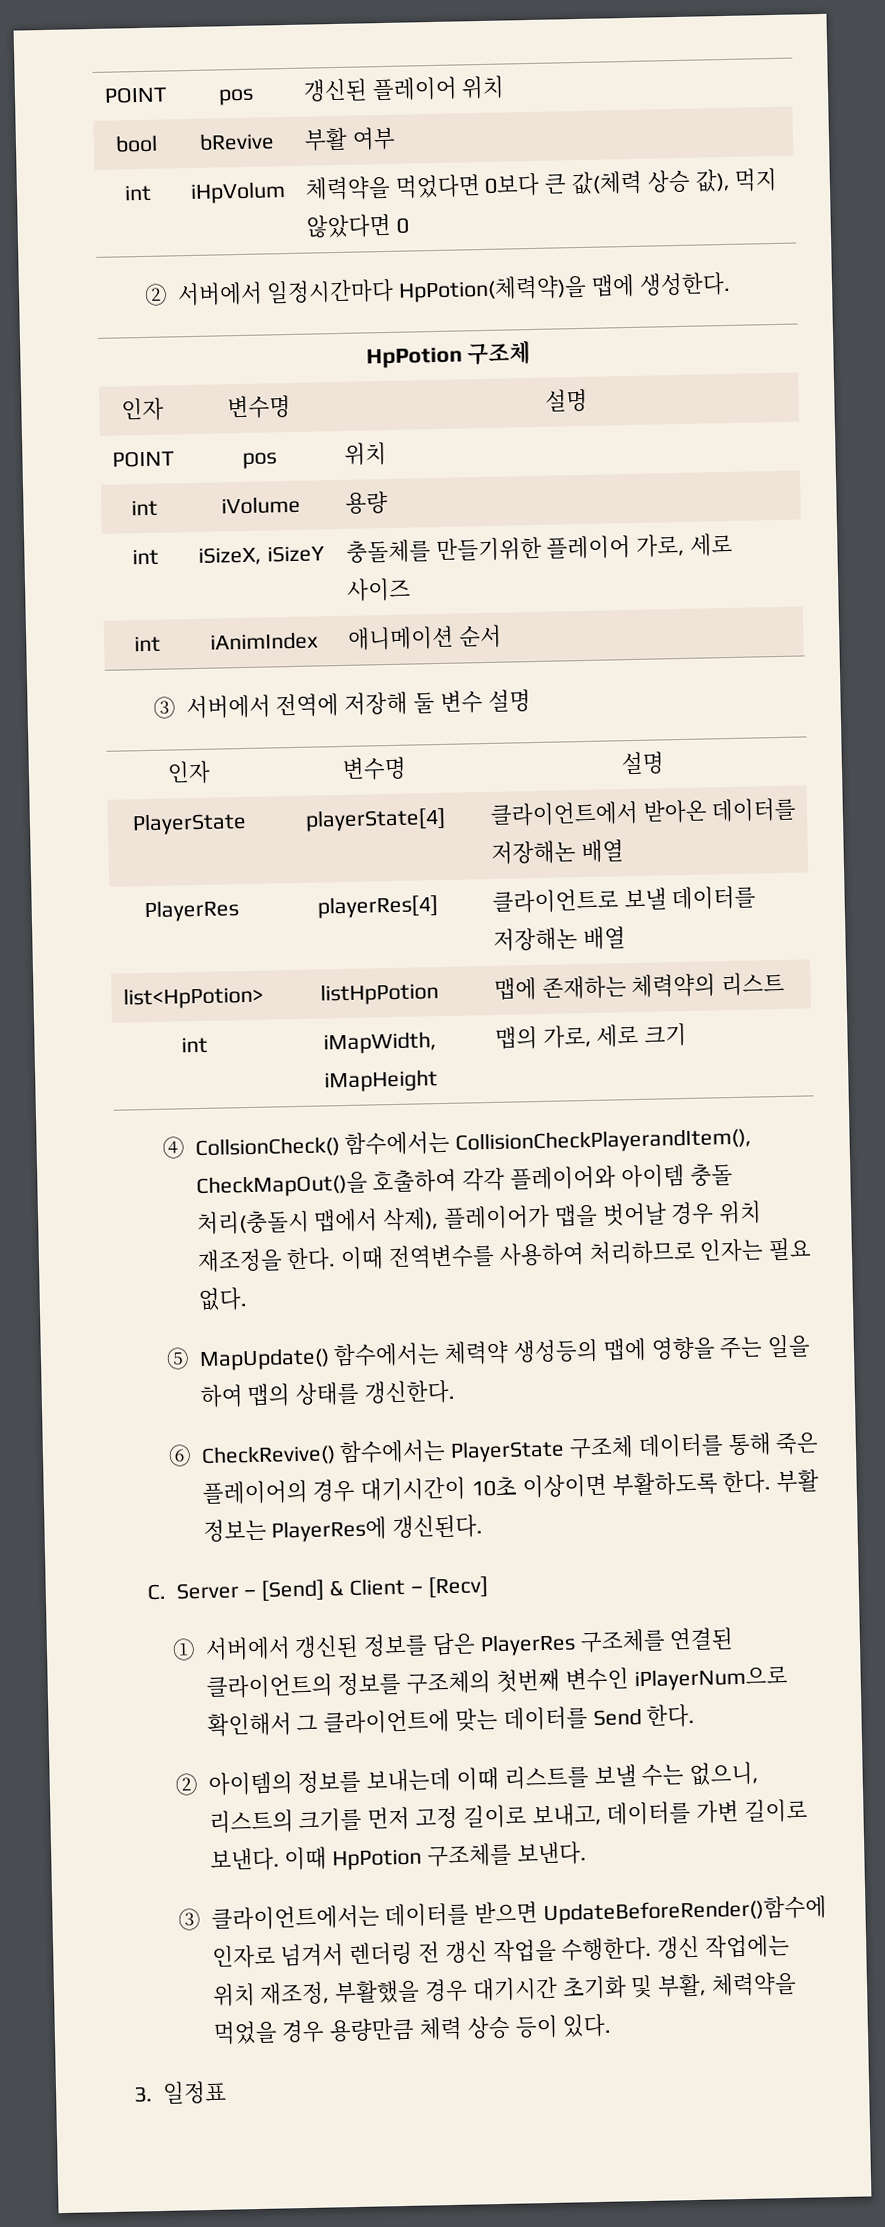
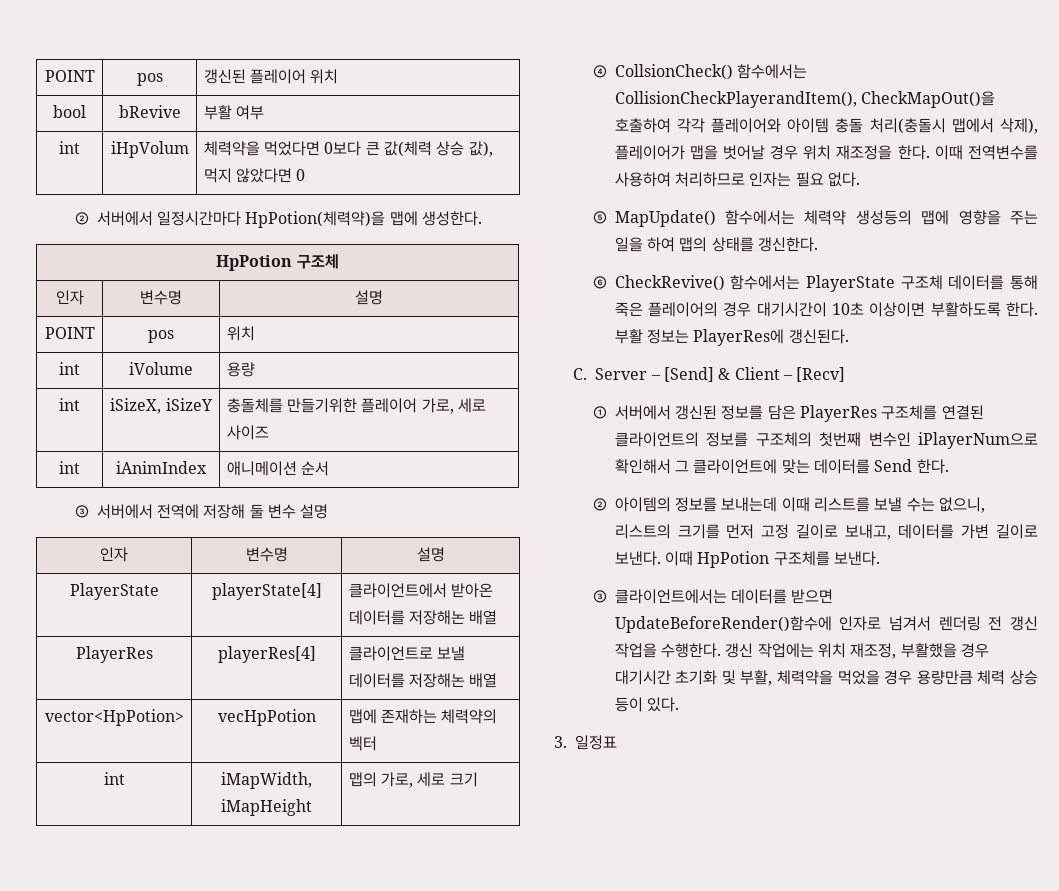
[122,985,264,1010] [319,982,439,1006] list<HpPotion> | listHpPotion -> [44,709,184,726] [217,709,316,726] vector<HpPotion> | vecHpPotion
[721,971,786,997] 리스트 -> [348,736,377,751] 벡터

